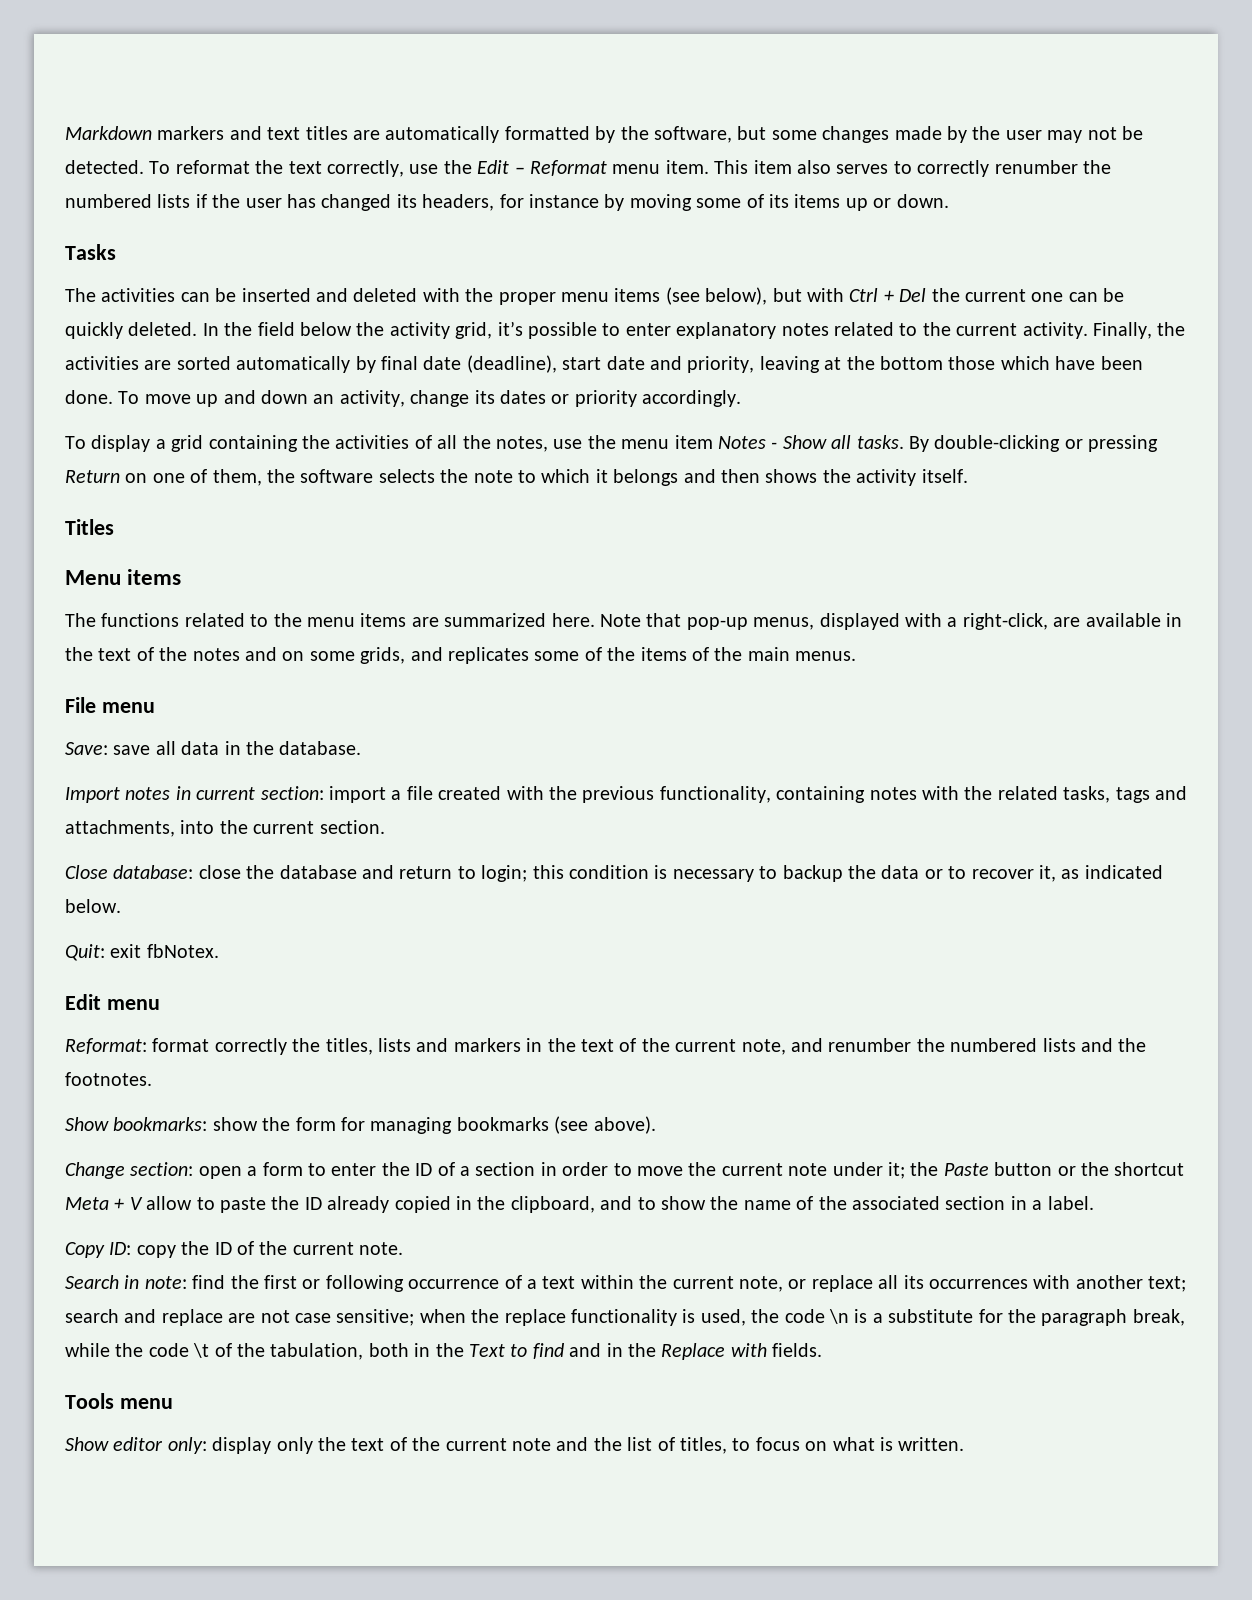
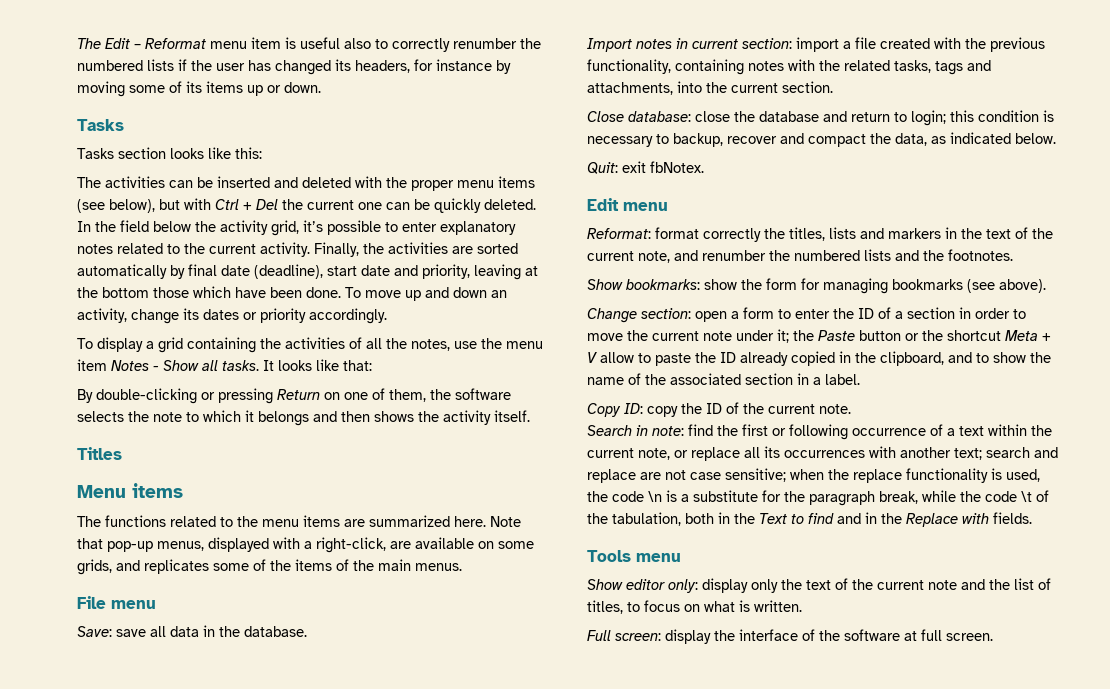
[65,126,1143,143] [65,160,889,177] Markdown markers and text titles are automatically formatted by the software, but some changes made by the user may not be detected. To reformat the text correctly, use the Edit – Reformat menu item. This item also serves -> [77,37,371,49] The Edit – Reformat menu item is useful also
(116, 252) none -> [77,147,262,159] // Tasks section looks like this:
(904, 442) none -> [263,359,372,371] It looks like that: //
[1165,613,1182,627] [65,647,277,661] in the text of the notes and -> (474, 543) none
[782,865,1056,882] backup the data or to recover it, -> [673,133,927,147] backup, recover and compact the data,
(965, 1444) none -> [587,629,993,644] // Full screen: display the interface of the software at full screen.

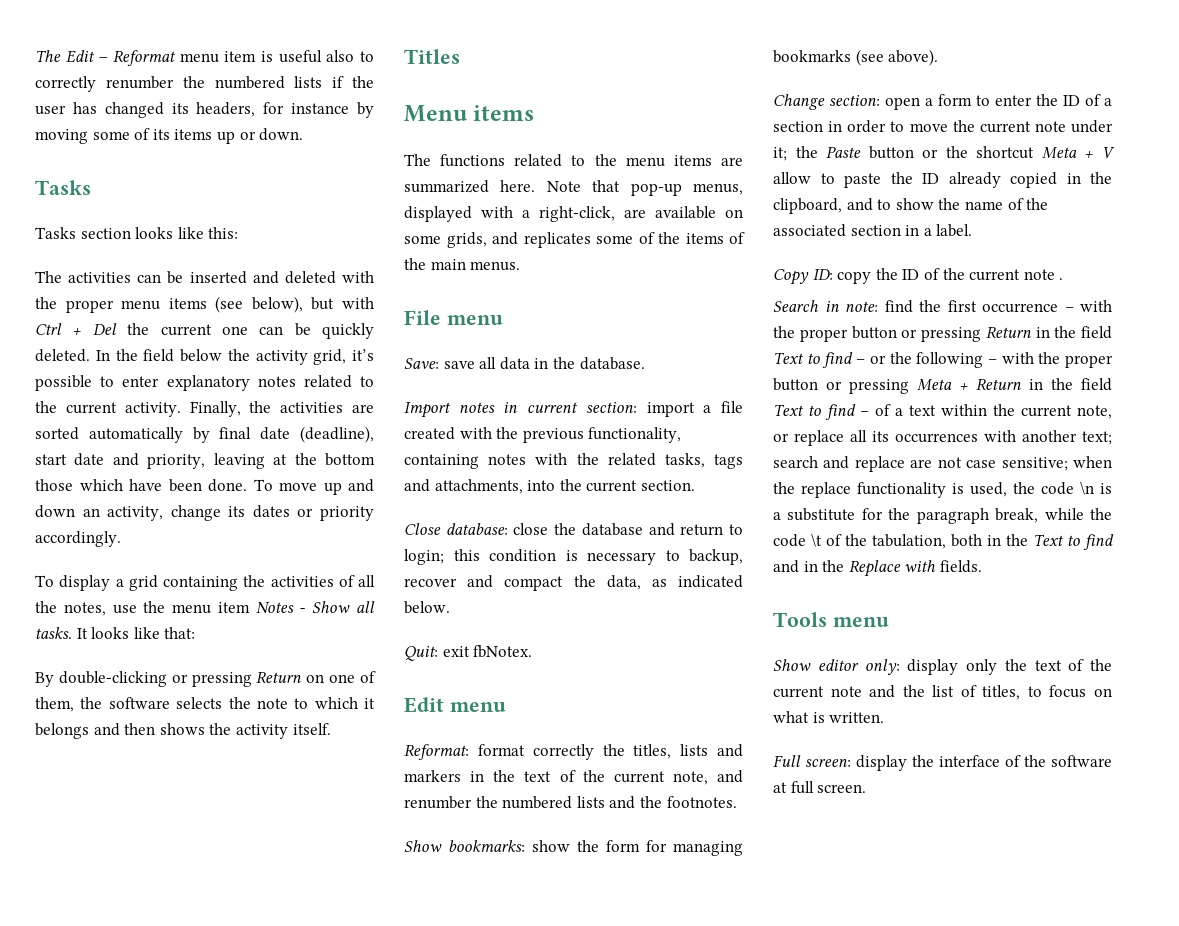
[819,404,851,414] note. -> [1023,269,1064,280] note .
[772,424,926,440] or following occurrence -> [982,300,1112,313] [773,326,1112,342] [773,352,1113,368] [773,378,1112,394] [773,404,869,420] occurrence – with the proper button or pressing Return in the field Text to find – or the following – with the proper button or pressing Meta + Return in the field Text to find –

